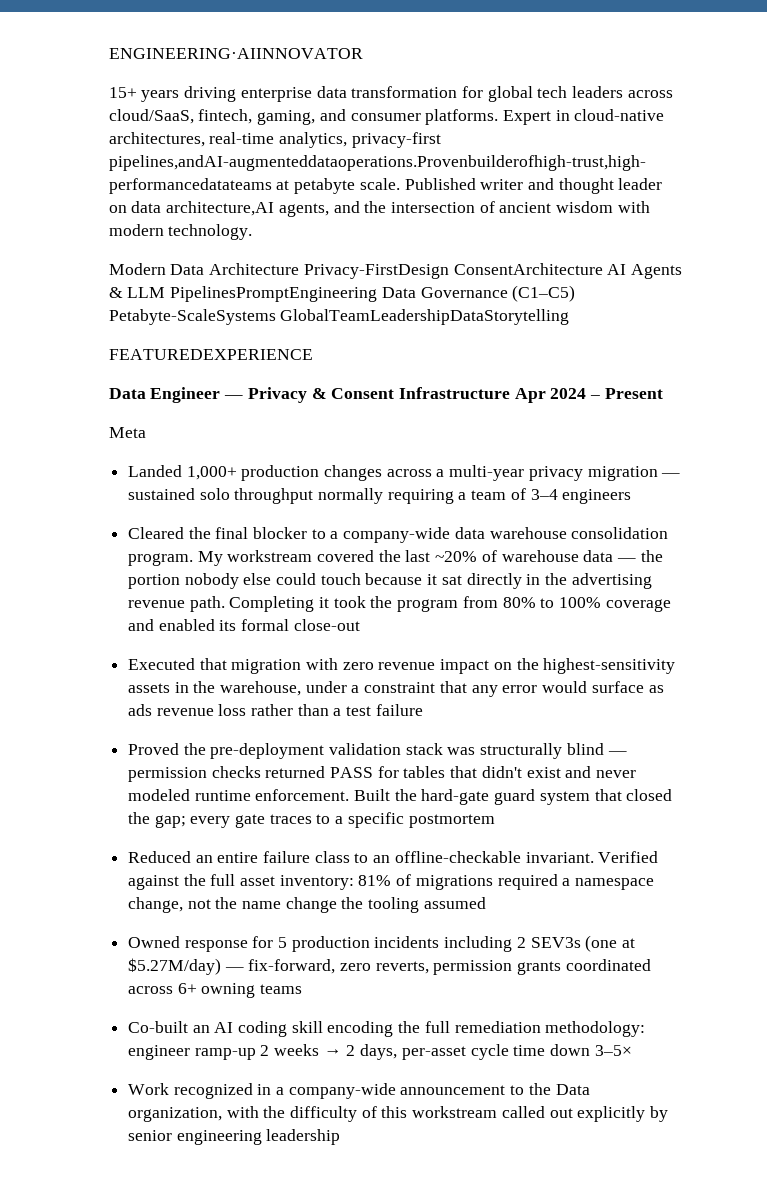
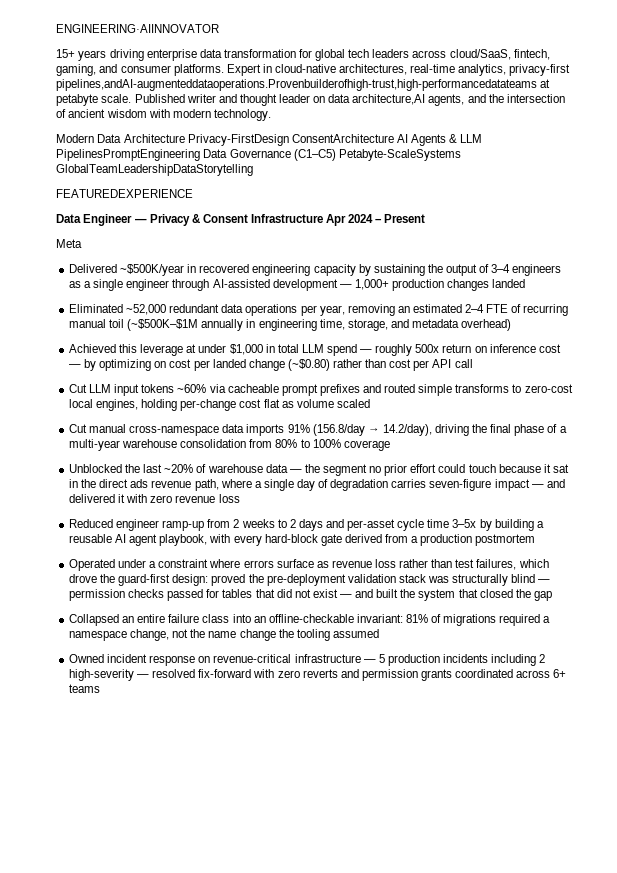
[127,465,681,481] [127,488,632,504] [127,527,669,543] [127,550,375,566] Landed 1,000+ production changes across a multi-year privacy migration — sustained solo throughput normally requiring a team of 3–4 engineers // Cleared the final blocker to a company-wide data warehouse consolidation program. My workstream covered -> [69,264,562,276] [69,279,526,291] [69,304,569,316] [69,319,512,331] [69,344,561,356] [69,359,473,371] [69,384,573,396] [69,399,370,411] [69,424,567,436] [69,439,390,451] [69,464,123,473] Delivered ~$500K/year in recovered engineering capacity by sustaining the output of 3–4 engineers as a single engineer through AI-assisted development — 1,000+ production changes landed // Eliminated ~52,000 redundant data operations per year, removing an estimated 2–4 FTE of recurring manual toil (~$500K–$1M annually in engineering time, storage, and metadata overhead) // Achieved this leverage at under $1,000 in total LLM spend — roughly 500x return on inference cost — by optimizing on cost per landed change (~$0.80) rather than cost per API call // Cut LLM input tokens ~60% via cacheable prompt prefixes and routed simple transforms to zero-cost local engines, holding per-change cost flat as volume scaled // Cut manual cross-namespace data imports 91% (156.8/day → 14.2/day), driving the final phase of a multi-year warehouse consolidation from 80% to 100% coverage // Unblocked
[127,573,272,589] portion nobody else -> [322,464,437,476] segment no prior effort
[466,573,652,589] [127,596,671,612] [127,619,360,631] [127,658,676,674] [127,681,588,697] directly in the advertising revenue path. Completing it took the program from 80% to 100% coverage and enabled its formal close-out // Executed that migration with zero revenue impact on the highest-sensitivity assets in the warehouse, under a constraint that any error would -> [69,479,565,491] [69,494,240,503] [69,519,544,531] [69,534,536,546] [69,559,274,571] in the direct ads revenue path, where a single day of degradation carries seven-figure impact — and delivered it with zero revenue loss // Reduced engineer ramp-up from 2 weeks to 2 days and per-asset cycle time 3–5x by building a reusable AI agent playbook, with every hard-block gate derived from a production postmortem // Operated under a constraint where errors
[127,704,152,716] ads -> (329, 564) none
[333,704,423,716] [127,743,179,755] a test failure // Proved -> [455,559,549,570] [69,574,246,586] test failures, which drove the guard-first design: proved
[265,766,374,778] returned PASS -> [167,589,204,601] passed
[481,766,637,778] [127,789,673,805] [127,812,495,828] [127,851,191,863] didn't exist and never modeled runtime enforcement. Built the hard-gate guard system that closed the gap; every gate traces to a specific postmortem // Reduced -> [276,589,552,601] [69,614,120,626] did not exist — and built the system that closed the gap // Collapsed
[354,853,369,863] to -> [232,614,251,623] into
[525,851,659,863] [127,874,354,890] invariant. Verified against the full asset inventory: -> [356,614,403,623] invariant:
[184,936,274,952] response for -> [107,654,376,666] incident response on revenue-critical infrastructure —
[530,935,636,952] [127,958,429,975] SEV3s (one at $5.27M/day) — fix-forward, zero reverts, -> [69,669,359,681] high-severity — resolved fix-forward with zero reverts and
[201,983,256,998] owning -> (567, 673) none
[127,1021,646,1037] [127,1044,632,1060] [127,1083,590,1099] [127,1106,669,1122] [127,1129,341,1145] // Co-built an AI coding skill encoding the full remediation methodology: engineer ramp-up 2 weeks → 2 days, per-asset cycle time down 3–5× // Work recognized in a company-wide announcement to the Data organization, with the difficulty of this workstream called out explicitly by senior engineering leadership -> (101, 688) none

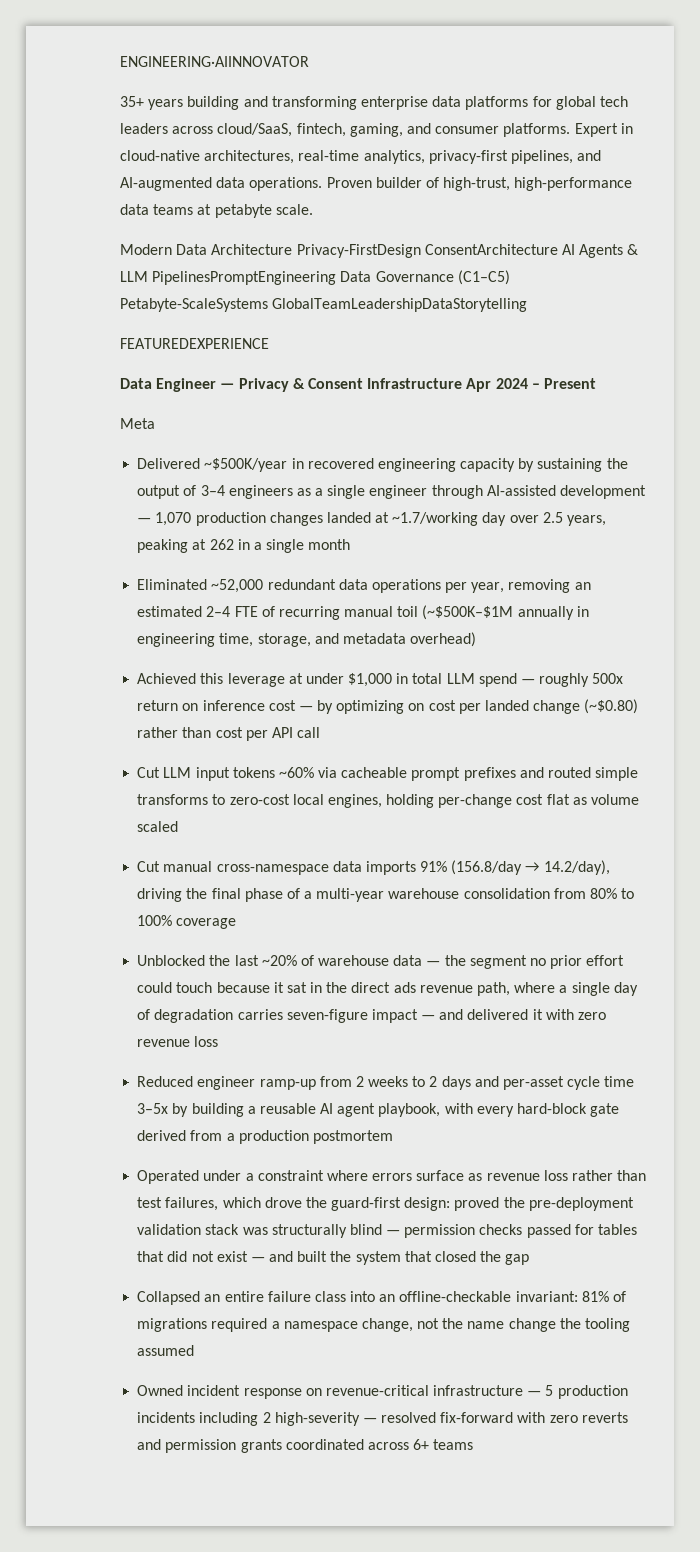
[56,49,144,61] 15+ years driving -> [120,96,357,110] 35+ years building and transforming
[223,49,296,58] transformation -> [465,96,529,110] platforms
[56,79,551,91] [56,94,565,106] [56,109,271,121] pipelines,andAI-augmenteddataoperations.Provenbuilderofhigh-trust,high-performancedatateams at petabyte scale. Published writer and thought leader on data architecture,AI agents, and the intersection of ancient wisdom with modern technology. -> [511,150,602,164] [120,177,633,191] [120,204,313,218] pipelines, and AI-augmented data operations. Proven builder of high-trust, high-performance data teams at petabyte scale.
[354,279,389,290] 1,000+ -> [155,512,192,526] 1,070
(526, 283) none -> [375,512,607,526] [137,539,351,553] at ~1.7/working day over 2.5 years, peaking at 262 in a single month

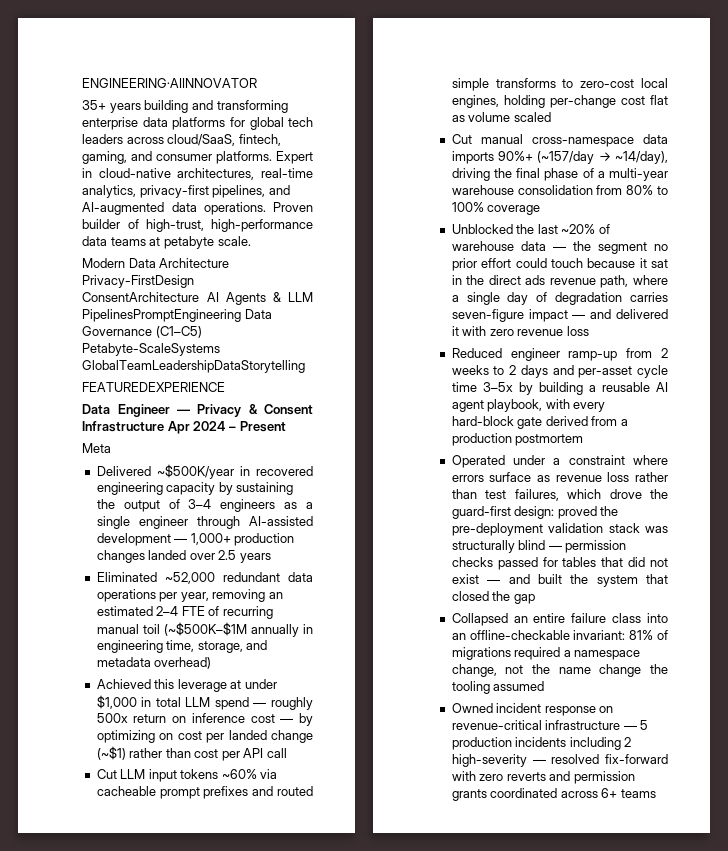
[155,512,192,526] 1,070 -> [190,533,231,545] 1,000+
[375,512,607,526] [137,539,351,553] at ~1.7/working day over 2.5 years, peaking at 262 in a single month -> [189,550,271,563] over 2.5 years
[584,699,639,714] (~$0.80) -> [96,746,126,760] (~$1)
[420,860,610,875] 91% (156.8/day → 14.2/day), -> [498,151,668,164] 90%+ (~157/day → ~14/day),

